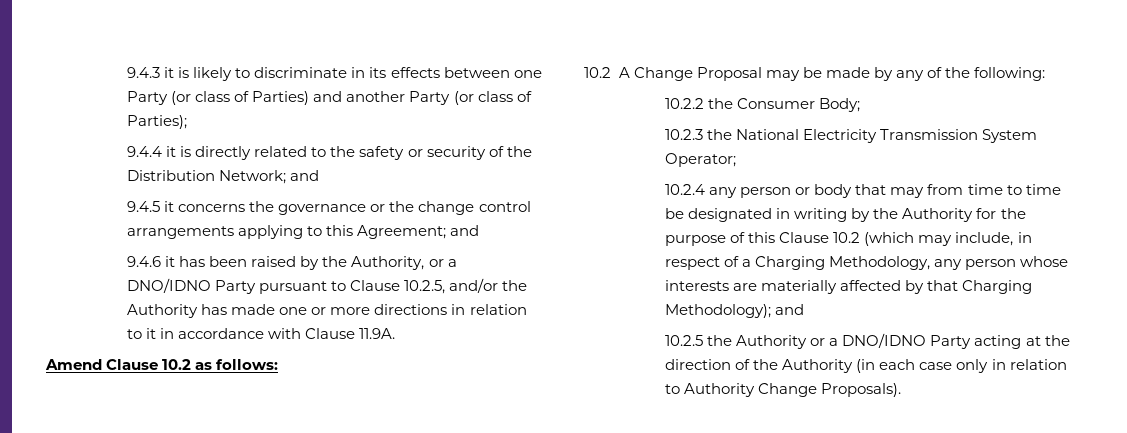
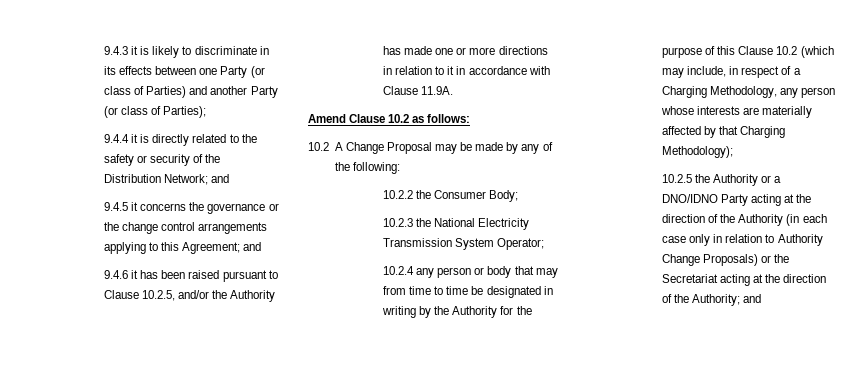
[300,256,457,270] [127,278,257,294] by the Authority, or a DNO/IDNO Party -> (220, 274) none
[775,304,805,315] and -> (733, 152) none
[821,383,902,397] Proposals). -> [703,254,790,266] [662,274,827,286] [662,294,762,306] Proposals) or the Secretariat acting at the direction of the Authority; and

